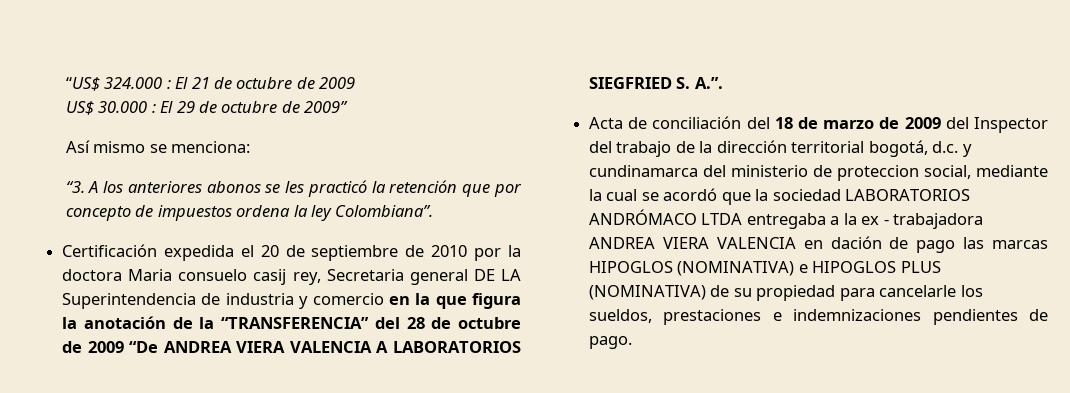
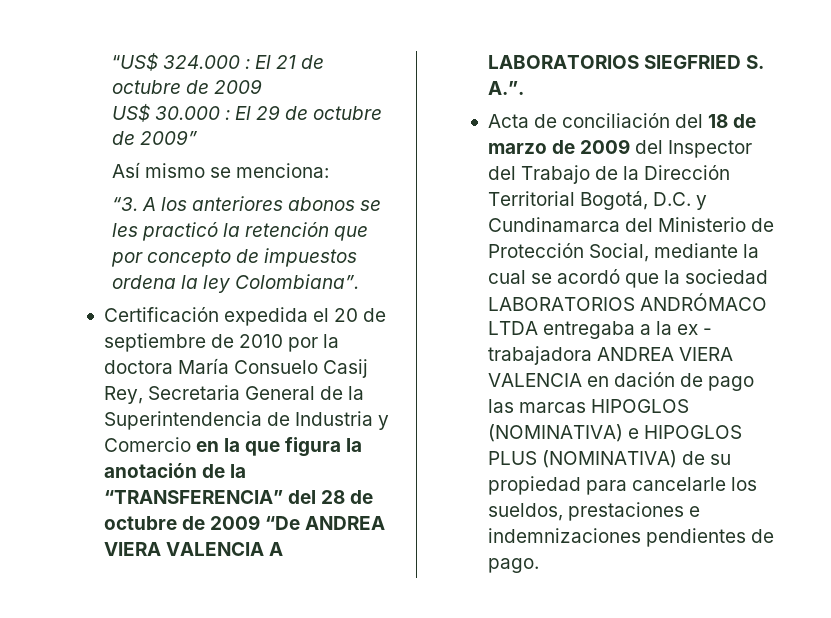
[128,269,522,285] [61,293,384,309] Maria consuelo casij rey, Secretaria general DE LA Superintendencia de industria y comercio -> [177,358,369,378] [103,385,365,404] [103,411,390,430] [103,437,191,452] María Consuelo Casij Rey, Secretaria General de la Superintendencia de Industria y Comercio
[616,140,972,157] [588,165,971,181] trabajo de la dirección territorial bogotá, d.c. y cundinamarca del ministerio de proteccion social, -> [520,165,731,184] [487,191,708,210] [487,217,775,232] [487,243,649,262] Trabajo de la Dirección Territorial Bogotá, D.C. y Cundinamarca del Ministerio de Protección Social,

